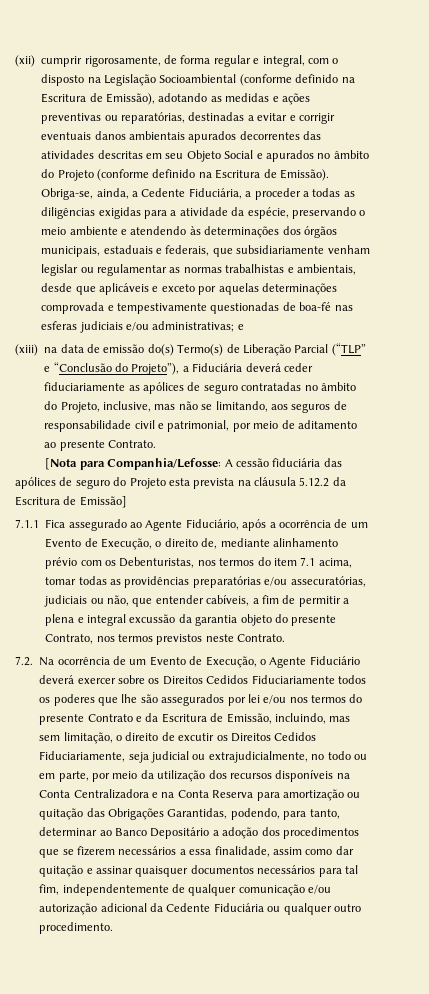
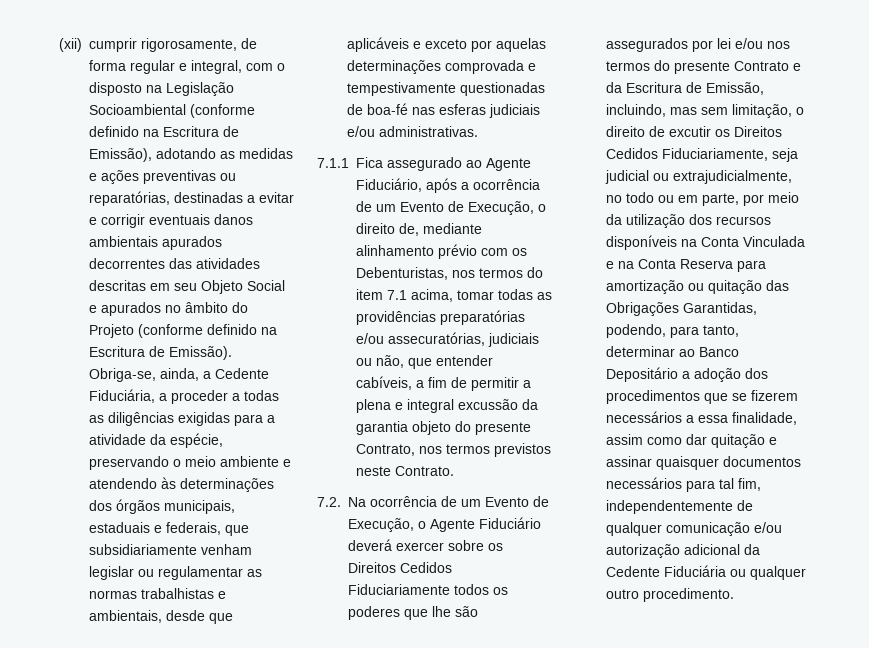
[152,321,244,332] [15,343,366,356] [44,362,313,375] [44,382,356,394] [44,401,347,413] [44,420,357,432] [44,440,156,451] [45,458,342,470] [15,477,346,489] [15,496,127,508] administrativas; e // (xiii) na data de emissão do(s) Termo(s) de Liberação Parcial (“TLP” e “Conclusão do Projeto”), a Fiduciária deverá ceder fiduciariamente as apólices de seguro contratadas no âmbito do Projeto, inclusive, mas não se limitando, aos seguros de responsabilidade civil e patrimonial, por meio de aditamento ao presente Contrato. // [Nota para Companhia/Lefosse: A cessão fiduciária das apólices de seguro do Projeto esta prevista na cláusula 5.12.2 da Escritura de Emissão] -> [379,126,478,137] administrativas.
[73,789,149,799] Centralizadora -> [743,236,805,247] Vinculada

